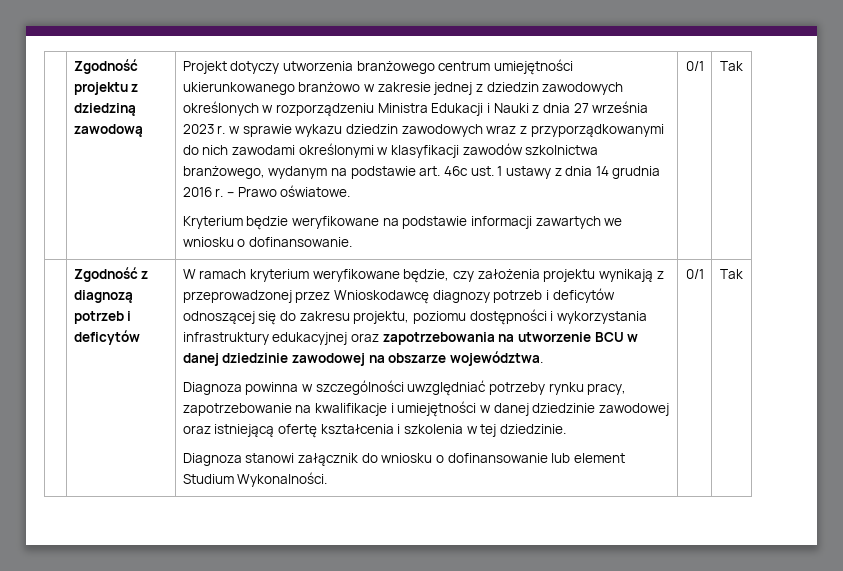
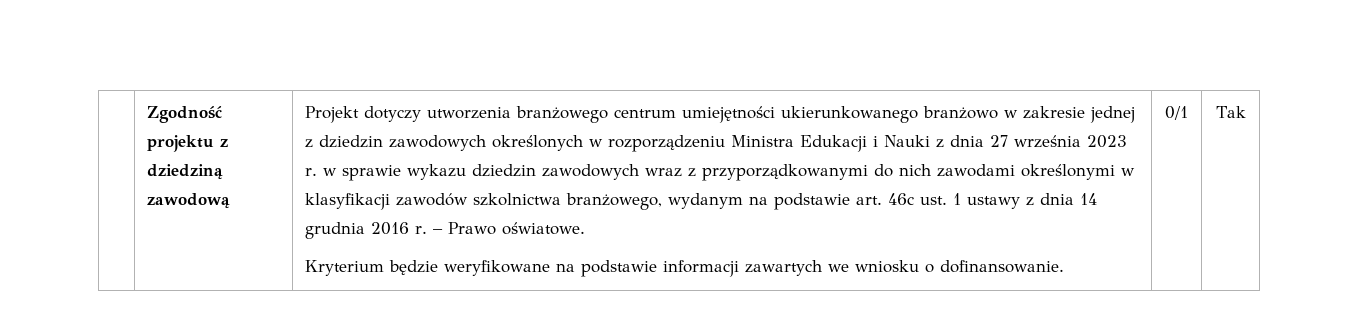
[73,267,149,282] [73,290,133,303] [73,311,132,324] [73,330,140,345] [182,269,664,283] [182,288,615,304] [182,309,647,325] [182,332,639,345] [182,351,543,366] [182,380,627,396] [182,401,669,417] [182,424,566,438] [182,453,625,466] [182,472,328,487] [685,269,704,279] [720,269,743,279] // | Zgodność z diagnozą potrzeb i deficytów | W ramach kryterium weryfikowane będzie, czy założenia projektu wynikają z przeprowadzonej przez Wnioskodawcę diagnozy potrzeb i deficytów odnoszącej się do zakresu projektu, poziomu dostępności i wykorzystania infrastruktury edukacyjnej oraz zapotrzebowania na utworzenie BCU w danej dziedzinie zawodowej na obszarze województwa. // Diagnoza powinna w szczególności uwzględniać potrzeby rynku pracy, zapotrzebowanie na kwalifikacje i umiejętności w danej dziedzinie zawodowej oraz istniejącą ofertę kształcenia i szkolenia w tej dziedzinie. // Diagnoza stanowi załącznik do wniosku o dofinansowanie lub element Studium Wykonalności. | 0/1 | Tak -> (1246, 112) none

